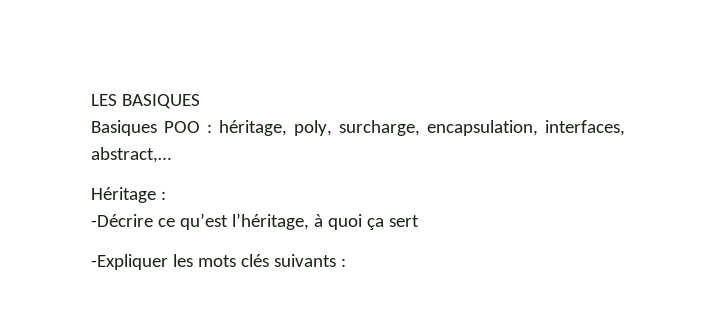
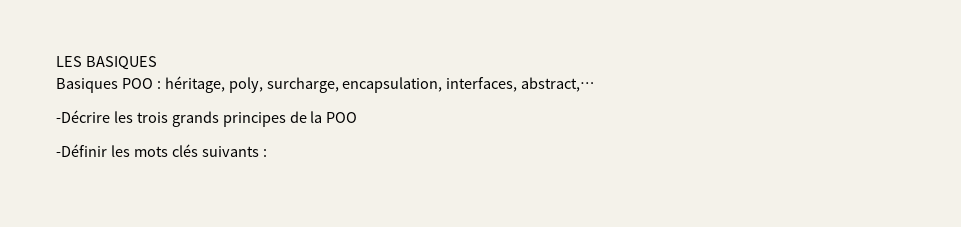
[91,187,166,203] [91,213,419,230] [91,254,168,270] Héritage : // -Décrire ce qu’est l’héritage, à quoi ça sert // -Expliquer -> [56,110,358,127] [56,144,107,157] -Décrire les trois grands principes de la POO // -Définir

